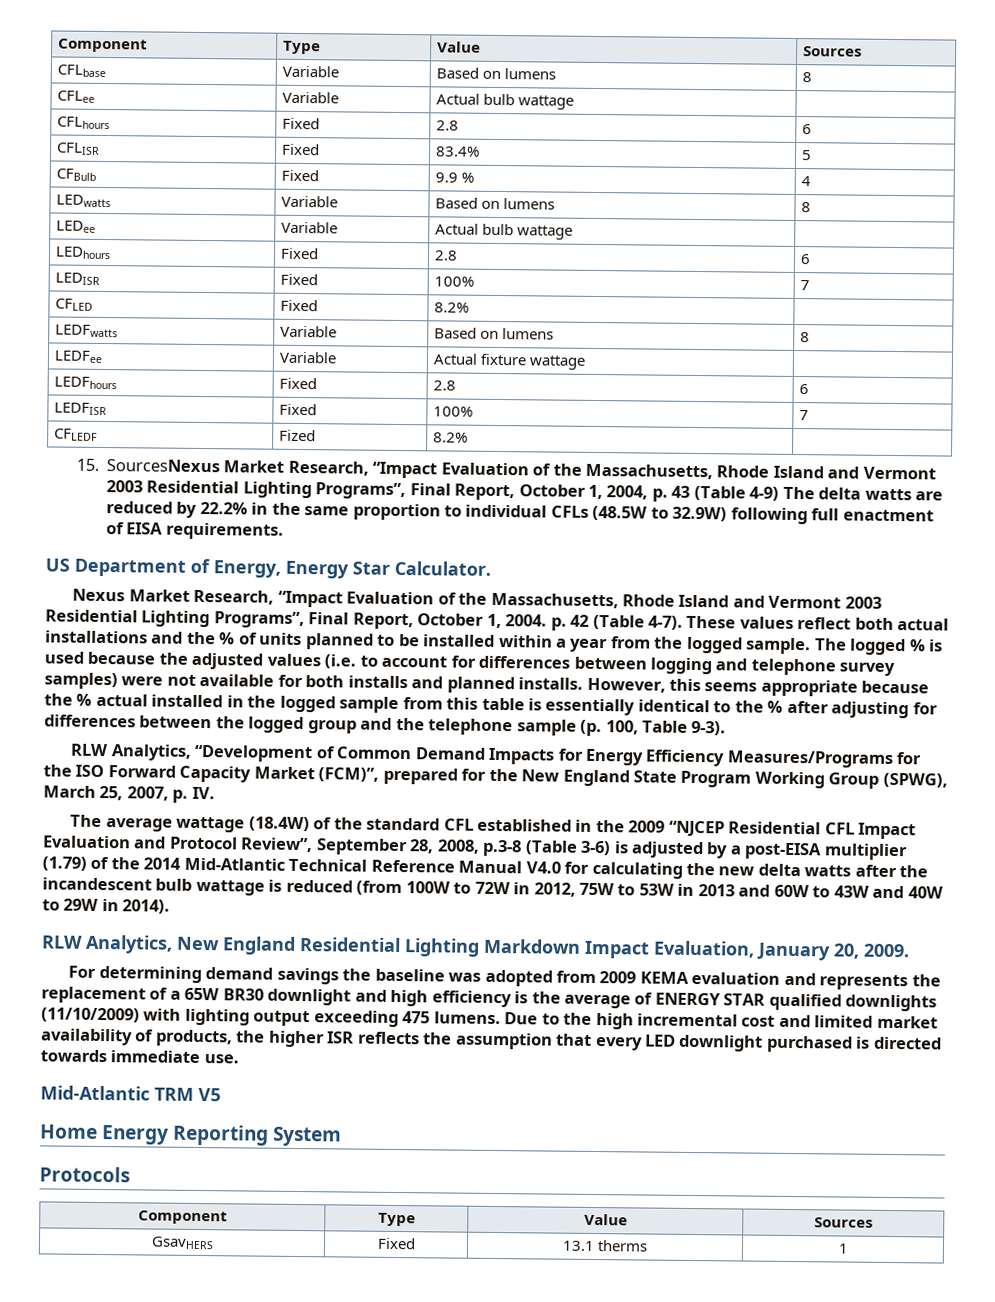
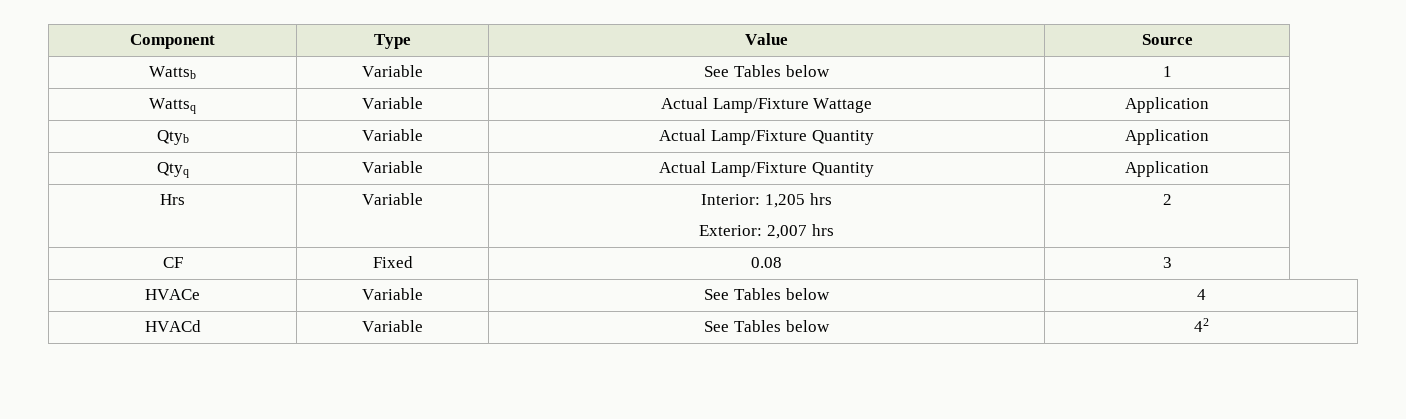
[57,38,148,53] [282,40,321,55] [436,41,481,53] [802,46,862,57] [56,64,106,78] [281,65,339,78] [435,67,556,80] [801,72,812,83] [56,90,95,103] [281,91,339,104] [435,93,574,110] [56,116,110,130] [281,117,320,130] [435,120,459,131] [801,124,812,135] [56,142,100,155] [281,143,320,156] [435,146,480,157] [800,150,812,161] [55,168,96,181] [280,169,319,182] [434,172,474,183] [800,176,811,187] [55,194,111,208] [280,195,338,208] [434,197,555,210] [800,202,811,213] [55,220,96,233] [280,221,338,234] [434,223,573,240] [54,246,111,260] [279,247,319,260] [433,250,458,261] [799,254,811,265] [54,272,100,285] [279,273,318,286] [433,276,474,287] [799,280,810,291] [54,298,93,311] [279,299,318,312] [433,302,469,313] [54,324,118,338] [279,325,337,338] [433,327,554,340] [799,332,810,343] [53,350,103,363] [278,351,337,364] [432,353,585,370] [53,376,117,390] [278,377,317,390] [432,380,456,391] [798,384,809,395] [53,402,107,416] [278,403,317,416] [432,406,473,417] [798,410,809,421] [53,428,98,441] [278,429,316,442] [432,432,468,443] [75,458,936,480] [105,480,944,502] [105,501,934,525] [105,522,284,540] [45,558,491,579] [72,588,882,609] [45,609,950,631] [45,630,944,656] [44,651,896,677] [44,672,930,697] [44,693,938,719] [44,714,727,737] [70,743,922,769] [43,764,948,789] [43,785,215,803] [70,814,917,840] [42,835,908,861] [42,856,929,879] [42,877,943,899] [42,898,171,914] [41,934,910,961] [68,965,941,991] [41,986,938,1012] [41,1007,938,1030] [40,1028,942,1053] [40,1049,239,1064] [40,1085,221,1102] [40,1124,343,1147] [39,1166,130,1183] [137,1210,228,1225] [377,1212,416,1227] [583,1213,628,1226] [814,1217,873,1228] [150,1236,214,1250] [376,1237,416,1250] [561,1240,649,1252] [837,1243,849,1254] Component | Type | Value | Sources // CFLbase | Variable | Based on lumens | 8 // CFLee | Variable | Actual bulb wattage | // CFLhours | Fixed | 2.8 | 6 // CFLISR | Fixed | 83.4% | 5 // CFBulb | Fixed | 9.9 % | 4 // LEDwatts | Variable | Based on lumens | 8 // LEDee | Variable | Actual bulb wattage | // LEDhours | Fixed | 2.8 | 6 // LEDISR | Fixed | 100% | 7 // CFLED | Fixed | 8.2% | // LEDFwatts | Variable | Based on lumens | 8 // LEDFee | Variable | Actual fixture wattage | // LEDFhours | Fixed | 2.8 | 6 // LEDFISR | Fixed | 100% | 7 // CFLEDF | Fized | 8.2% | // 15. SourcesNexus Market Research, “Impact Evaluation of the Massachusetts, Rhode Island and Vermont 2003 Residential Lighting Programs”, Final Report, October 1, 2004, p. 43 (Table 4-9) The delta watts are reduced by 22.2% in the same proportion to individual CFLs (48.5W to 32.9W) following full enactment of EISA requirements. // US Department of Energy, Energy Star Calculator. // Nexus Market Research, “Impact Evaluation of the Massachusetts, Rhode Island and Vermont 2003 Residential Lighting Programs”, Final Report, October 1, 2004. p. 42 (Table 4-7). These values reflect both actual installations and the % of units planned to be installed within a year from the logged sample. The logged % is used because the adjusted values (i.e. to account for differences between logging and telephone survey samples) were not available for both installs and planned installs. However, this seems appropriate because the % actual installed in the logged sample from this table is essentially identical to the % after adjusting for differences between the logged group and the telephone sample (p. 100, Table 9-3). // RLW Analytics, “Development of Common Demand Impacts for Energy Efficiency Measures/Programs for the ISO Forward Capacity Market (FCM)”, prepared for the New England State Program Working Group (SPWG), March 25, 2007, p. IV. // The average wattage (18.4W) of the standard CFL established in the 2009 “NJCEP Residential CFL Impact Evaluation and Protocol Review”, September 28, 2008, p.3-8 (Table 3-6) is adjusted by a post-EISA multiplier (1.79) of the 2014 Mid-Atlantic Technical Reference Manual V4.0 for calculating the new delta watts after the incandescent bulb wattage is reduced (from 100W to 72W in 2012, 75W to 53W in 2013 and 60W to 43W and 40W to 29W in 2014). // RLW Analytics, New England Residential Lighting Markdown Impact Evaluation, January 20, 2009. // For determining demand savings the baseline was adopted from 2009 KEMA evaluation and represents the replacement of a 65W BR30 downlight and high efficiency is the average of ENERGY STAR qualified downlights (11/10/2009) with lighting output exceeding 475 lumens. Due to the high incremental cost and limited market availability of products, the higher ISR reflects the assumption that every LED downlight purchased is directed towards immediate use. // Mid-Atlantic TRM V5 // Home Energy Reporting System // Protocols // Component | Type | Value | Sources // GsavHERS | Fixed | 13.1 therms | 1 -> [130,34,215,49] [373,34,411,49] [745,33,789,45] [1141,34,1193,45] [149,66,196,79] [361,65,423,77] [704,65,830,77] [1162,66,1172,77] [149,98,196,114] [361,97,423,109] [660,97,873,113] [1125,97,1209,113] [156,130,189,145] [361,129,423,141] [659,129,874,145] [1125,129,1209,145] [156,162,189,178] [361,161,423,173] [659,161,874,177] [1125,161,1209,177] [160,194,185,205] [361,193,423,205] [701,193,832,208] [699,224,834,239] [1162,194,1172,205] [162,257,183,268] [372,256,413,268] [751,257,783,268] [1162,257,1172,268] [145,289,200,300] [361,288,423,300] [704,288,830,300] [1196,289,1206,300] [144,320,201,332] [361,320,423,332] [704,320,830,332] [1193,318,1209,332] Component | Type | Value | Source // Wattsb | Variable | See Tables below | 1 // Wattsq | Variable | Actual Lamp/Fixture Wattage | Application // Qtyb | Variable | Actual Lamp/Fixture Quantity | Application // Qtyq | Variable | Actual Lamp/Fixture Quantity | Application // Hrs | Variable | Interior: 1,205 hrs // Exterior: 2,007 hrs | 2 // CF | Fixed | 0.08 | 3 // HVACe | Variable | See Tables below | 4 // HVACd | Variable | See Tables below | 42

